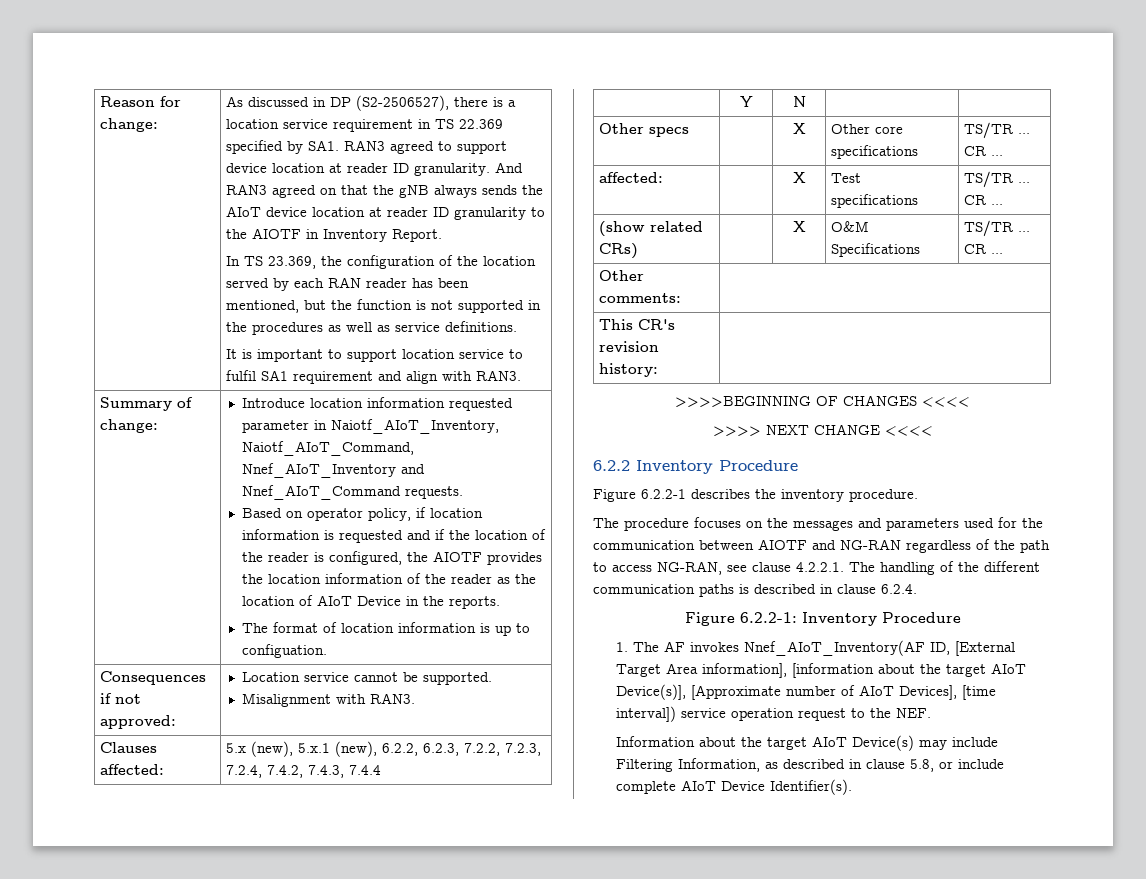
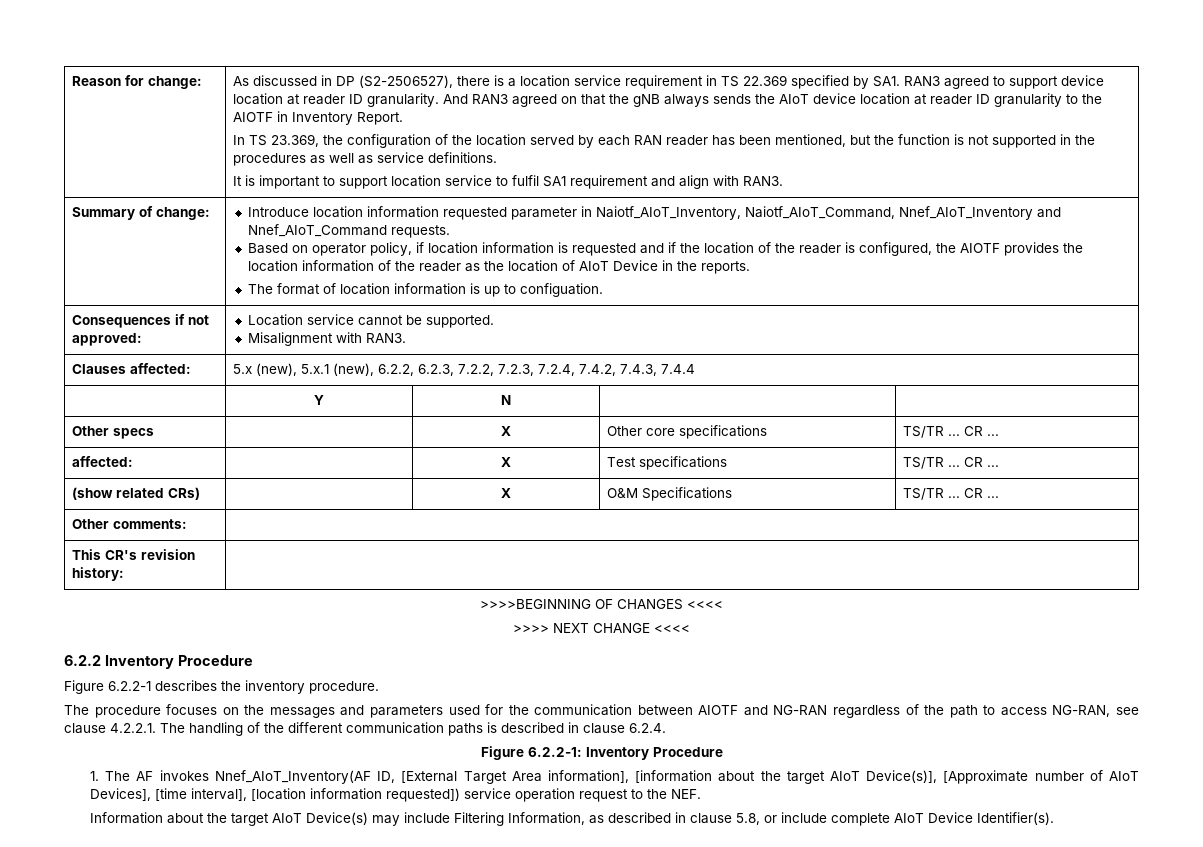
[615,706,676,722] interval]) -> [191,788,461,802] interval], [location information requested])

